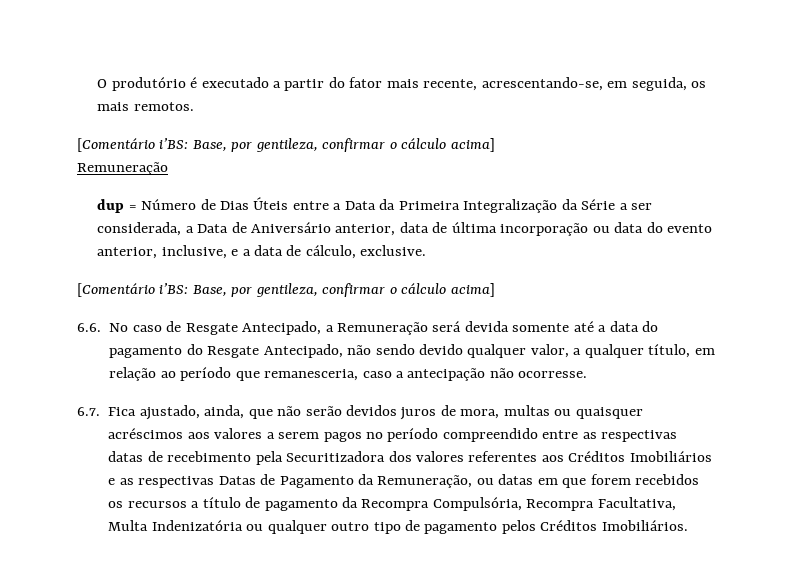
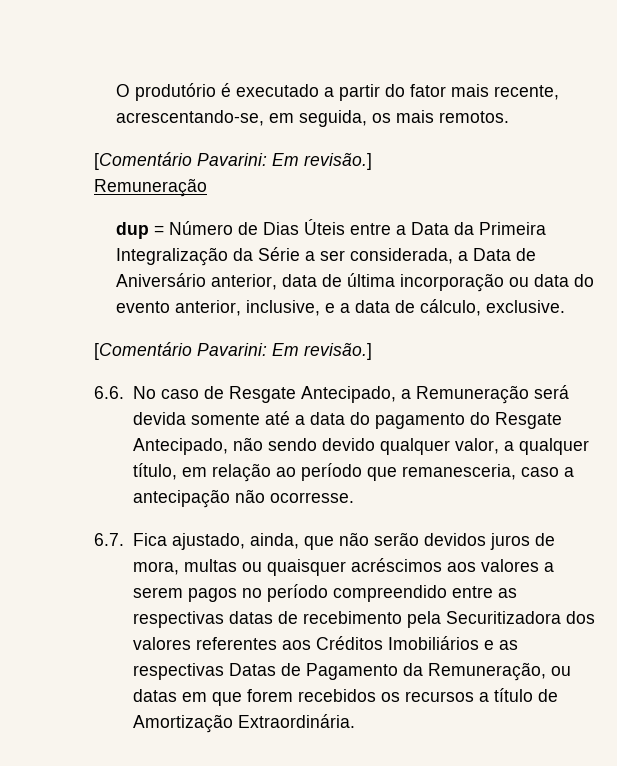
[159,138,495,152] i’BS: Base, por gentileza, confirmar o cálculo acima] -> [197,153,372,170] Pavarini: Em revisão.]
[159,283,495,297] i’BS: Base, por gentileza, confirmar o cálculo acima] -> [197,343,372,360] Pavarini: Em revisão.]
[264,497,676,511] [108,520,688,534] pagamento da Recompra Compulsória, Recompra Facultativa, Multa Indenizatória ou qualquer outro tipo de pagamento pelos Créditos Imobiliários. -> [132,714,355,733] Amortização Extraordinária.

